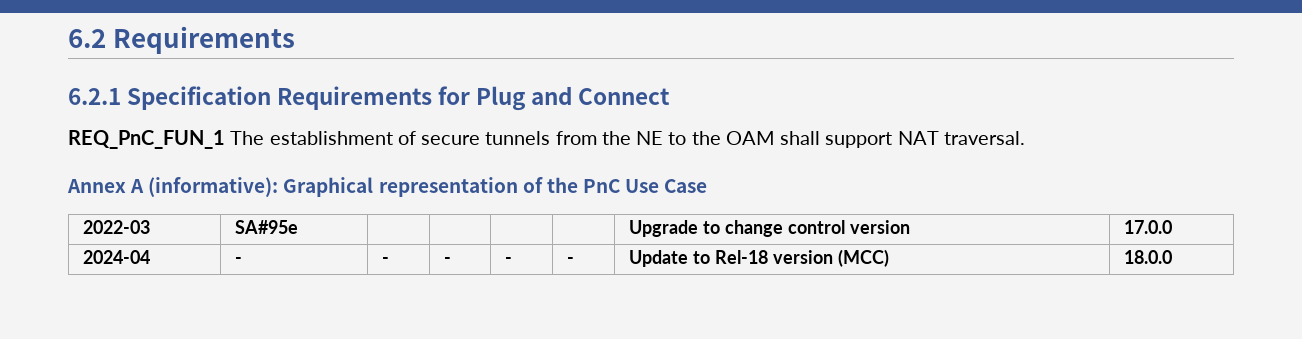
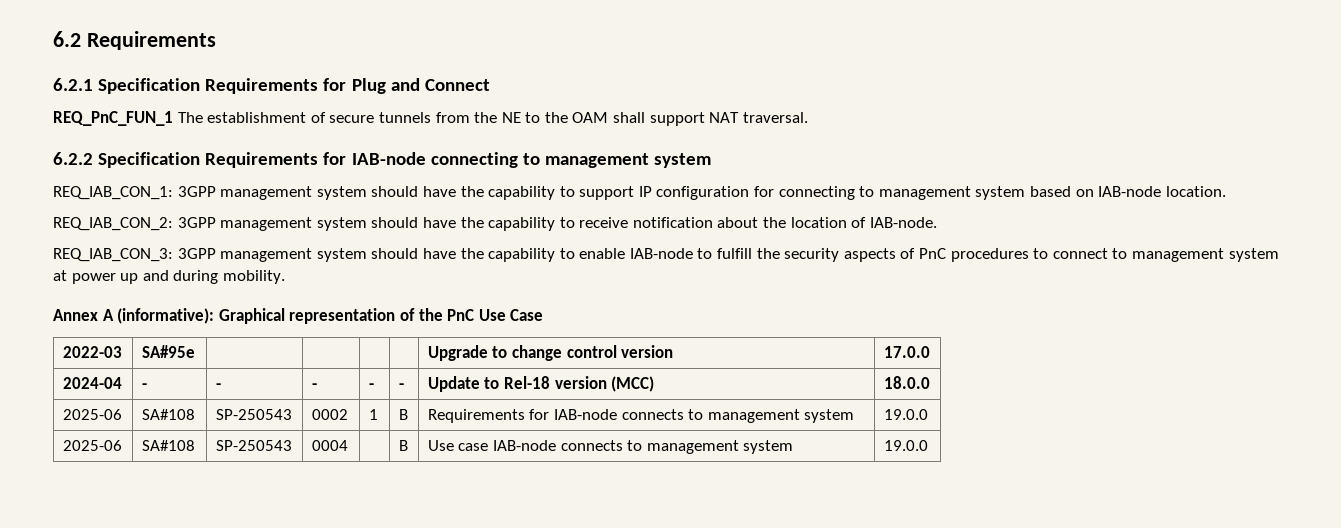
(1025, 138) none -> [53,152,712,168] [53,186,1226,200] [53,217,937,231] [53,248,1279,262] [53,270,285,284] // 6.2.2 Specification Requirements for IAB-node connecting to management system // REQ_IAB_CON_1: 3GPP management system should have the capability to support IP configuration for connecting to management system based on IAB-node location. // REQ_IAB_CON_2: 3GPP management system should have the capability to receive notification about the location of IAB-node. // REQ_IAB_CON_3: 3GPP management system should have the capability to enable IAB-node to fulfill the security aspects of PnC procedures to connect to management system at power up and during mobility.
(1172, 257) none -> [62,409,122,420] [141,409,195,420] [215,409,292,420] [311,409,348,420] [368,409,378,420] [398,409,408,420] [427,409,855,423] [883,409,928,420] [62,440,122,451] [141,440,195,451] [215,440,292,451] [311,440,348,451] [398,440,408,451] [427,440,794,454] [883,440,928,451] // 2025-06 | SA#108 | SP-250543 | 0002 | 1 | B | Requirements for IAB-node connects to management system | 19.0.0 // 2025-06 | SA#108 | SP-250543 | 0004 | | B | Use case IAB-node connects to management system | 19.0.0

